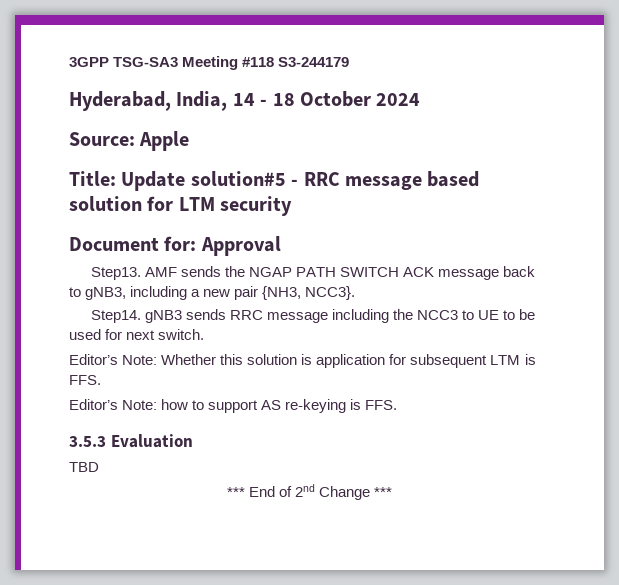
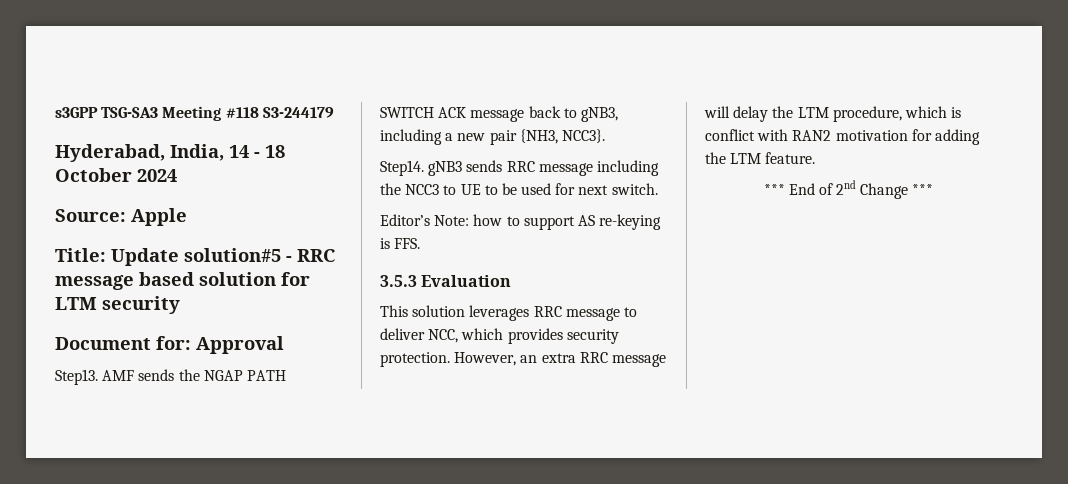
[69,57,109,67] 3GPP -> [55,107,98,118] s3GPP
[69,354,536,368] [69,375,101,385] // Editor’s Note: Whether this solution is application for subsequent LTM is FFS. -> (658, 189) none
[69,462,99,472] TBD -> [380,305,637,321] [380,328,619,344] [380,352,666,367] [704,106,962,122] [705,129,980,145] [705,152,816,164] This solution leverages RRC message to deliver NCC, which provides security protection. However, an extra RRC message will delay the LTM procedure, which is conflict with RAN2 motivation for adding the LTM feature.

